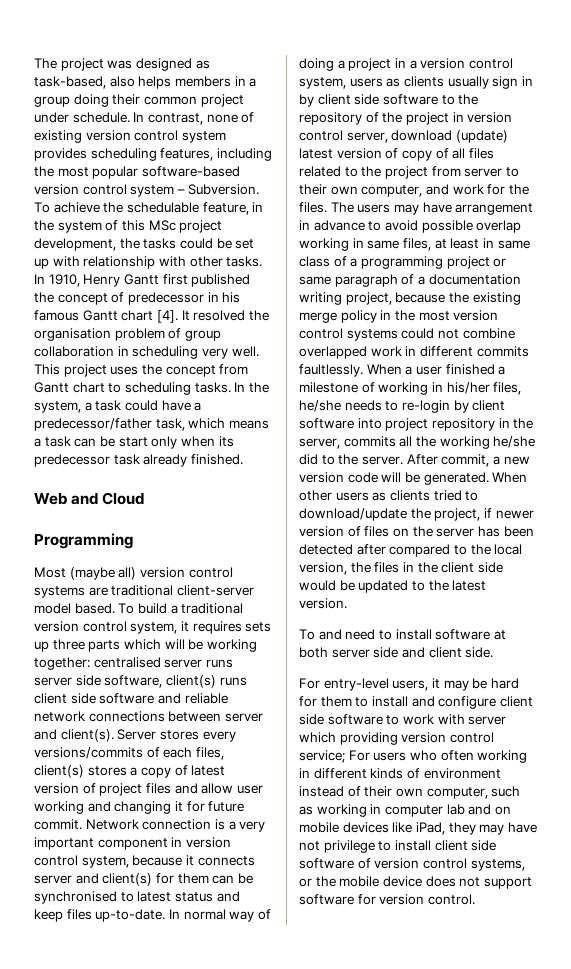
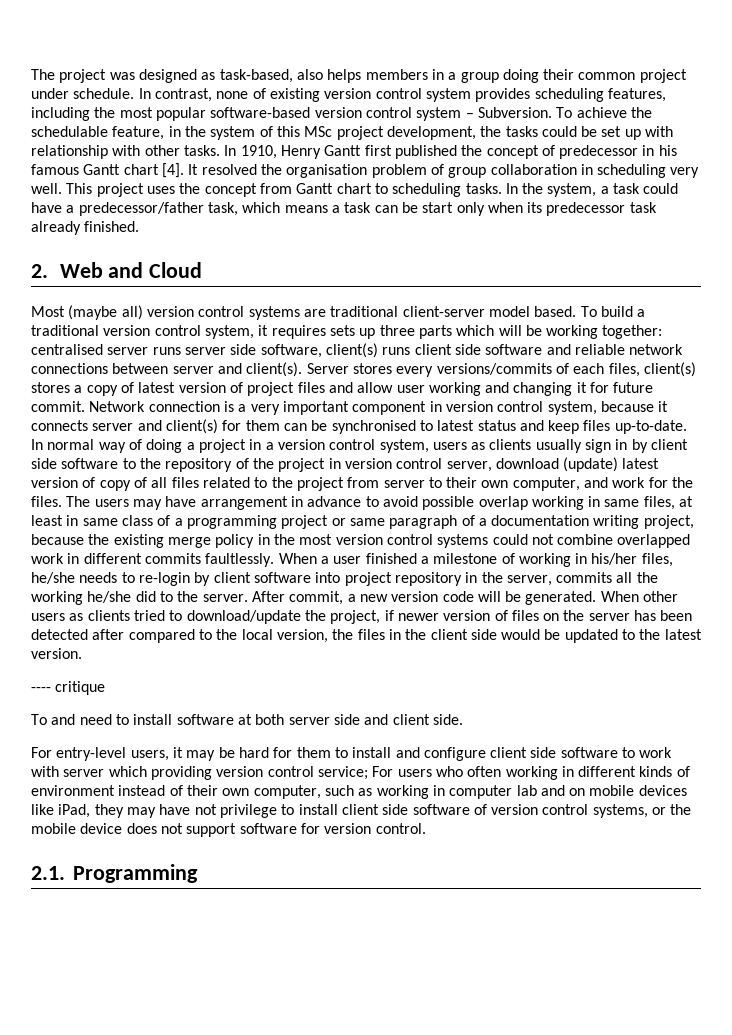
(243, 459) none -> [31,264,48,278] 2.
[34,533,133,549] // Programming -> (203, 270) none
(347, 603) none -> [31,681,106,695] // ---- critique
(475, 899) none -> [31,864,198,883] // 2.1. Programming

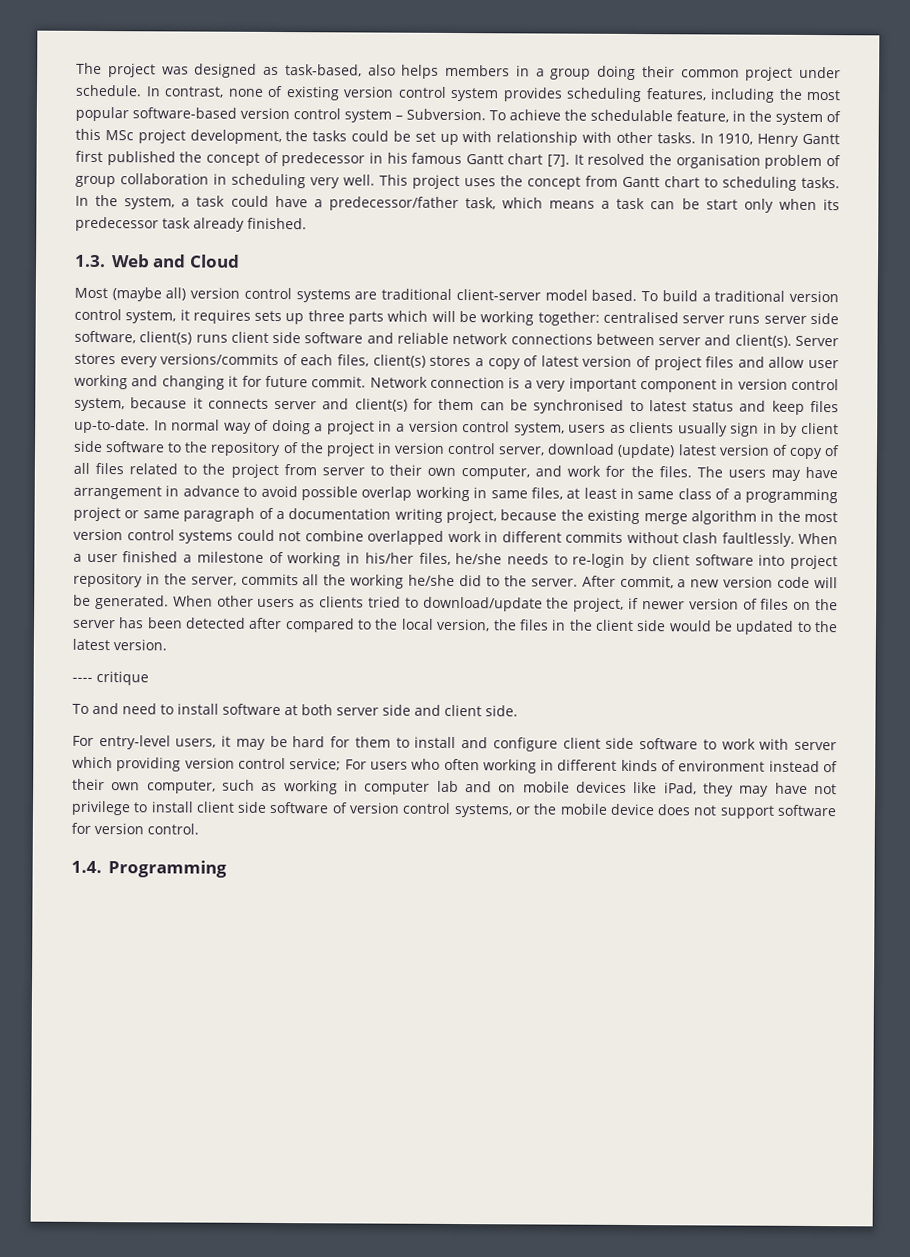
[161,163,184,178] [4]. -> [547,154,571,167] [7].
[31,264,48,278] 2. -> [75,254,106,268] 1.3.
[215,534,255,548] policy -> [690,510,757,525] algorithm
(201, 558) none -> [626,531,718,544] without clash
[31,866,65,880] 2.1. -> [71,860,102,874] 1.4.

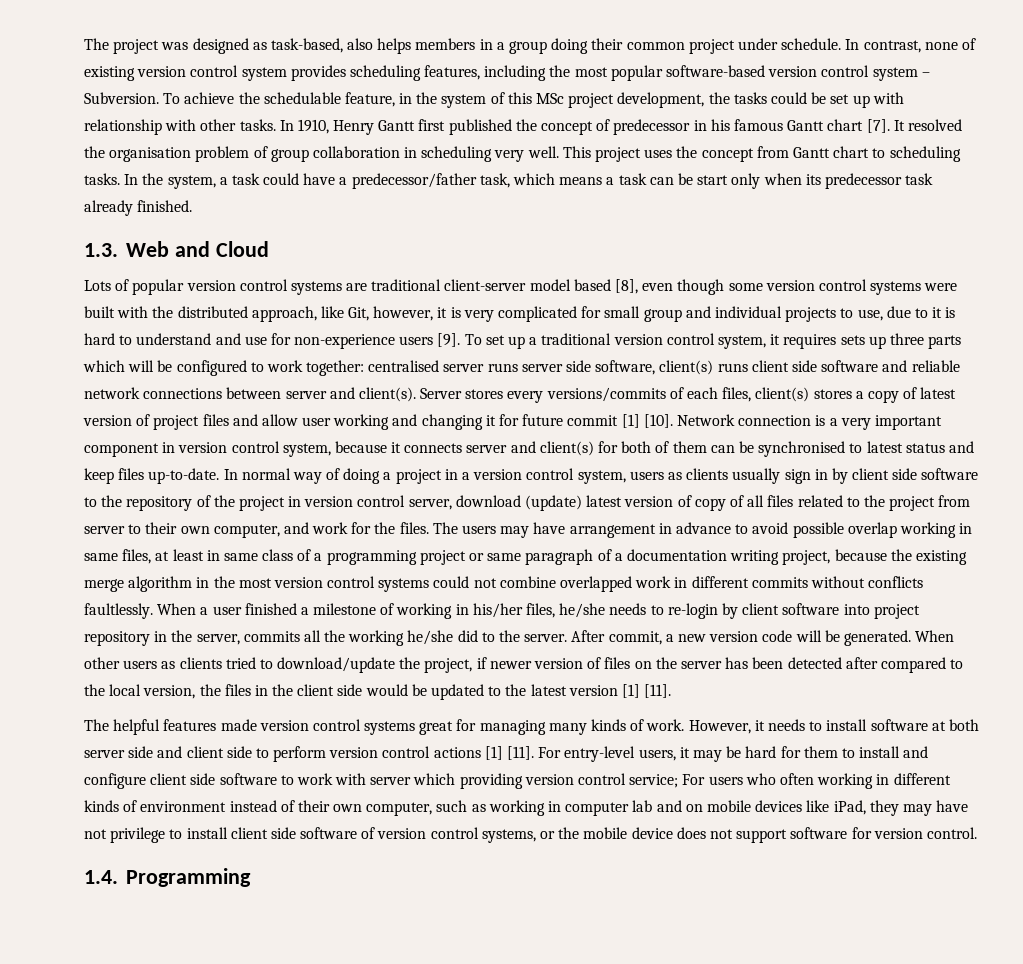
[74,287,187,302] Most (maybe all) -> [84,279,185,295] Lots of popular
[591,289,698,302] based. To build -> [573,279,958,295] [84,306,956,322] [84,333,526,349] based [8], even though some version control systems were built with the distributed approach, like Git, however, it is very complicated for small group and individual projects to use, due to it is hard to understand and use for non-experience users [9]. To set up
[480,311,535,326] working -> [176,360,303,376] configured to work
[311,376,367,388] commit. -> [567,414,673,428] commit [1] [10].
(434, 404) none -> [621,441,670,453] both of
[682,532,718,544] clash -> [868,576,924,588] conflicts
[113,639,167,651] [72,670,149,686] [72,702,157,715] version. // ---- critique // To and need -> [568,684,672,698] [84,719,805,735] version [1] [11]. // The helpful features made version control systems great for managing many kinds of work. However, it needs
[484,705,518,717] side. // -> [226,746,535,762] side to perform version control actions [1] [11].

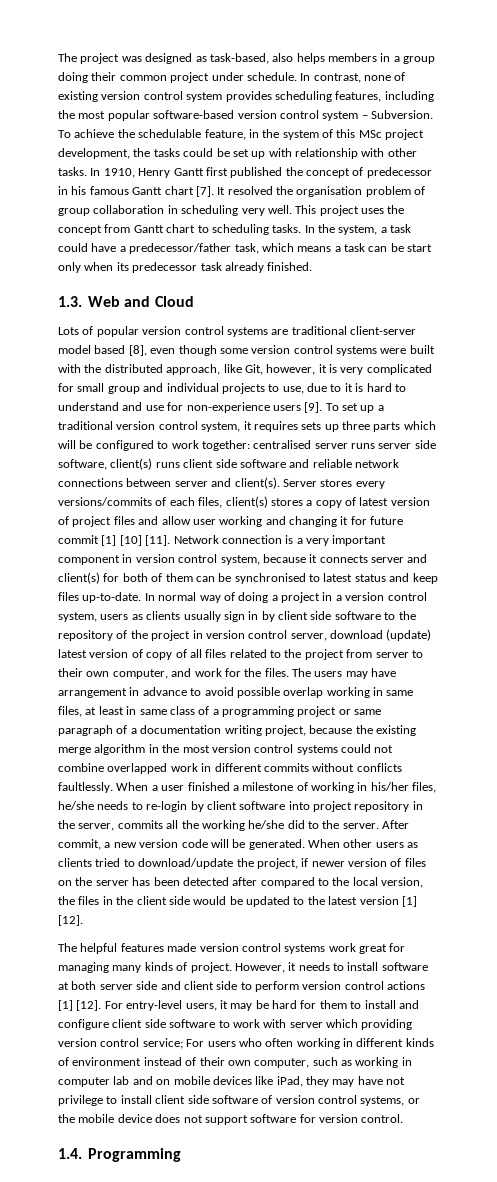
[643,414,673,428] [10]. -> [119,535,171,546] [10] [11].
[644,684,672,698] [11]. -> [58,915,83,926] [12].
(416, 728) none -> [328,943,356,952] work
[646,719,685,731] work. -> [190,962,232,973] project.
[507,746,535,760] [11]. -> [76,1000,102,1011] [12].

